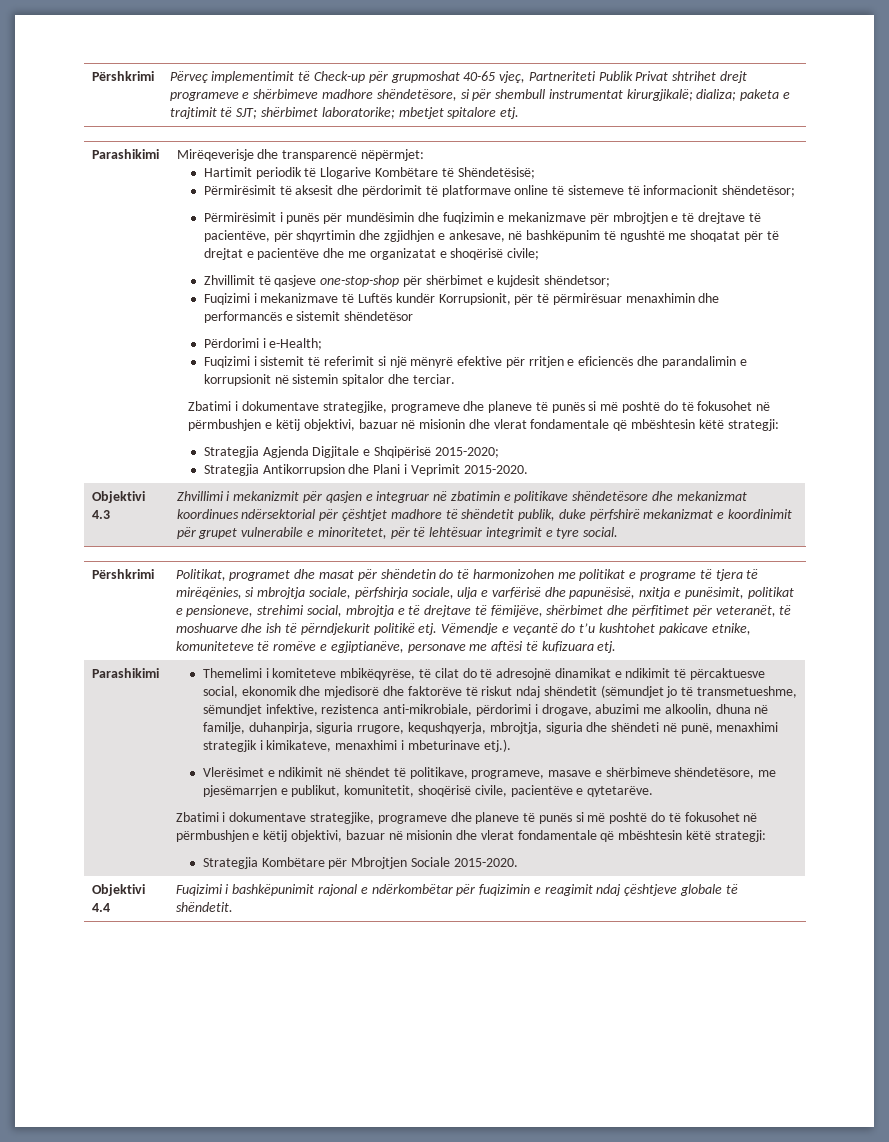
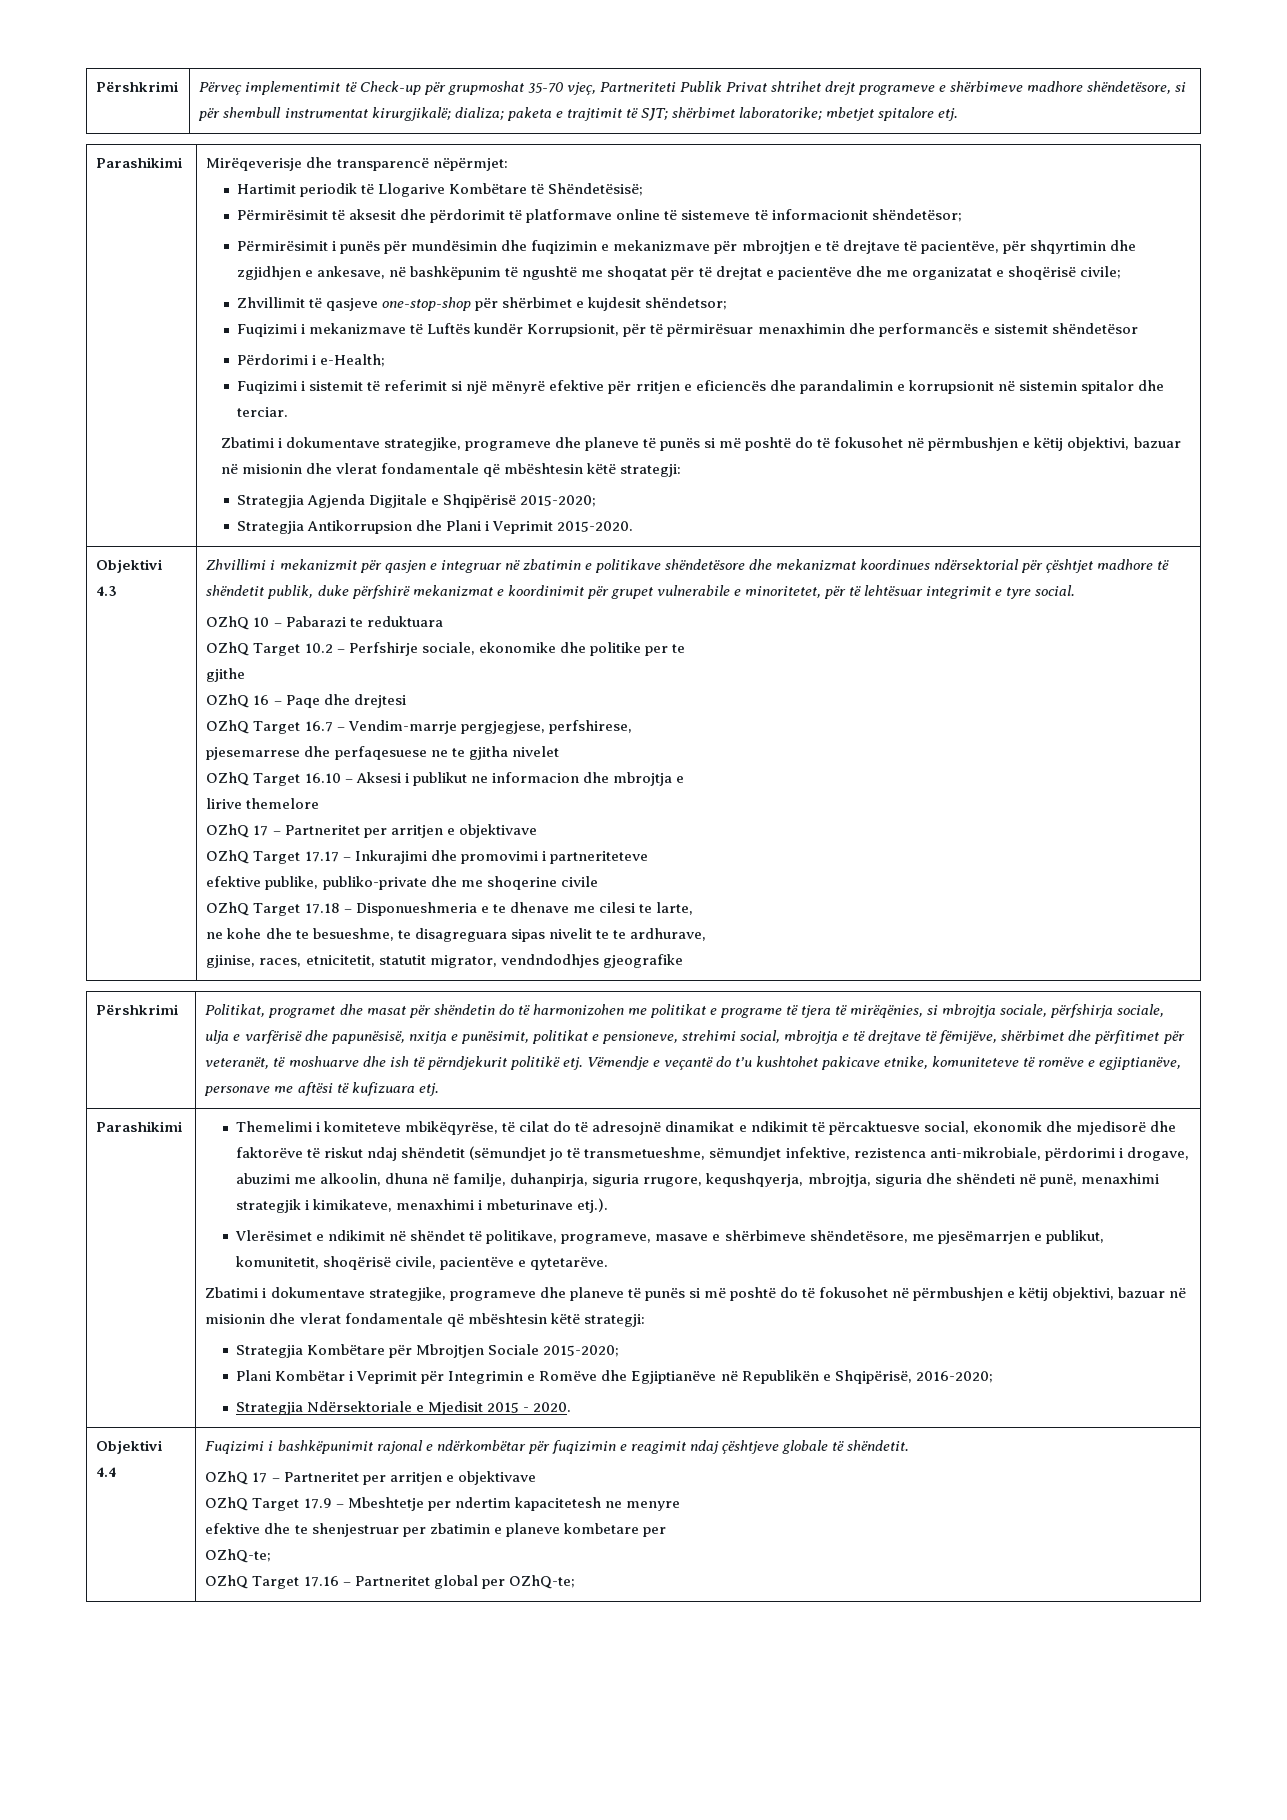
[463,71,496,81] 40-65 -> [527,82,563,93] 35-70
(619, 532) none -> [206,616,443,630] [206,642,685,656] [206,668,246,682] [206,694,406,708] [206,720,632,734] [206,746,559,760] [206,772,684,786] [206,798,320,809] [206,824,537,838] [206,850,648,864] [206,876,598,890] [206,902,693,916] [206,928,706,942] [206,954,683,968] // OZhQ 10 – Pabarazi te reduktuara // OZhQ Target 10.2 – Perfshirje sociale, ekonomike dhe politike per te // gjithe // OZhQ 16 – Paqe dhe drejtesi // OZhQ Target 16.7 – Vendim-marrje pergjegjese, perfshirese, // pjesemarrese dhe perfaqesuese ne te gjitha nivelet // OZhQ Target 16.10 – Aksesi i publikut ne informacion dhe mbrojtja e // lirive themelore // OZhQ 17 – Partneritet per arritjen e objektivave // OZhQ Target 17.17 – Inkurajimi dhe promovimi i partneriteteve // efektive publike, publiko-private dhe me shoqerine civile // OZhQ Target 17.18 – Disponueshmeria e te dhenave me cilesi te larte, // ne kohe dhe te besueshme, te disagreguara sipas nivelit te te ardhurave, // gjinise, races, etnicitetit, statutit migrator, vendndodhjes gjeografike
[453,858,518,867] 2015-2020. -> [543,1345,620,1357] [236,1370,993,1384] [236,1401,572,1415] 2015-2020; // Plani Kombëtar i Veprimit për Integrimin e Romëve dhe Egjiptianëve në Republikën e Shqipërisë, 2016-2020; // Strategjia Ndërsektoriale e Mjedisit 2015 - 2020.
(233, 907) none -> [205,1471,536,1485] [205,1497,680,1511] [205,1523,666,1537] [205,1549,272,1563] [205,1575,575,1589] // OZhQ 17 – Partneritet per arritjen e objektivave // OZhQ Target 17.9 – Mbeshtetje per ndertim kapacitetesh ne menyre // efektive dhe te shenjestruar per zbatimin e planeve kombetare per // OZhQ-te; // OZhQ Target 17.16 – Partneritet global per OZhQ-te;

